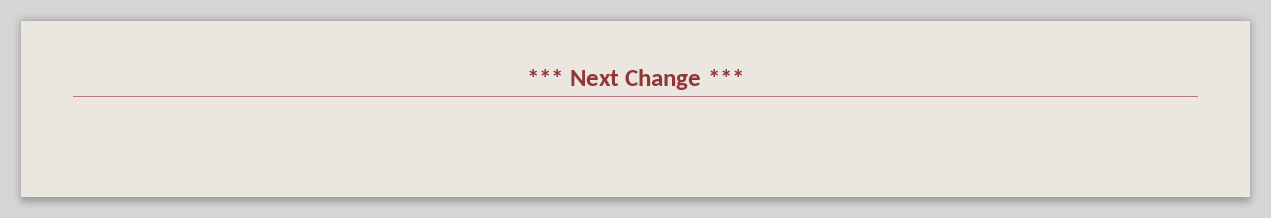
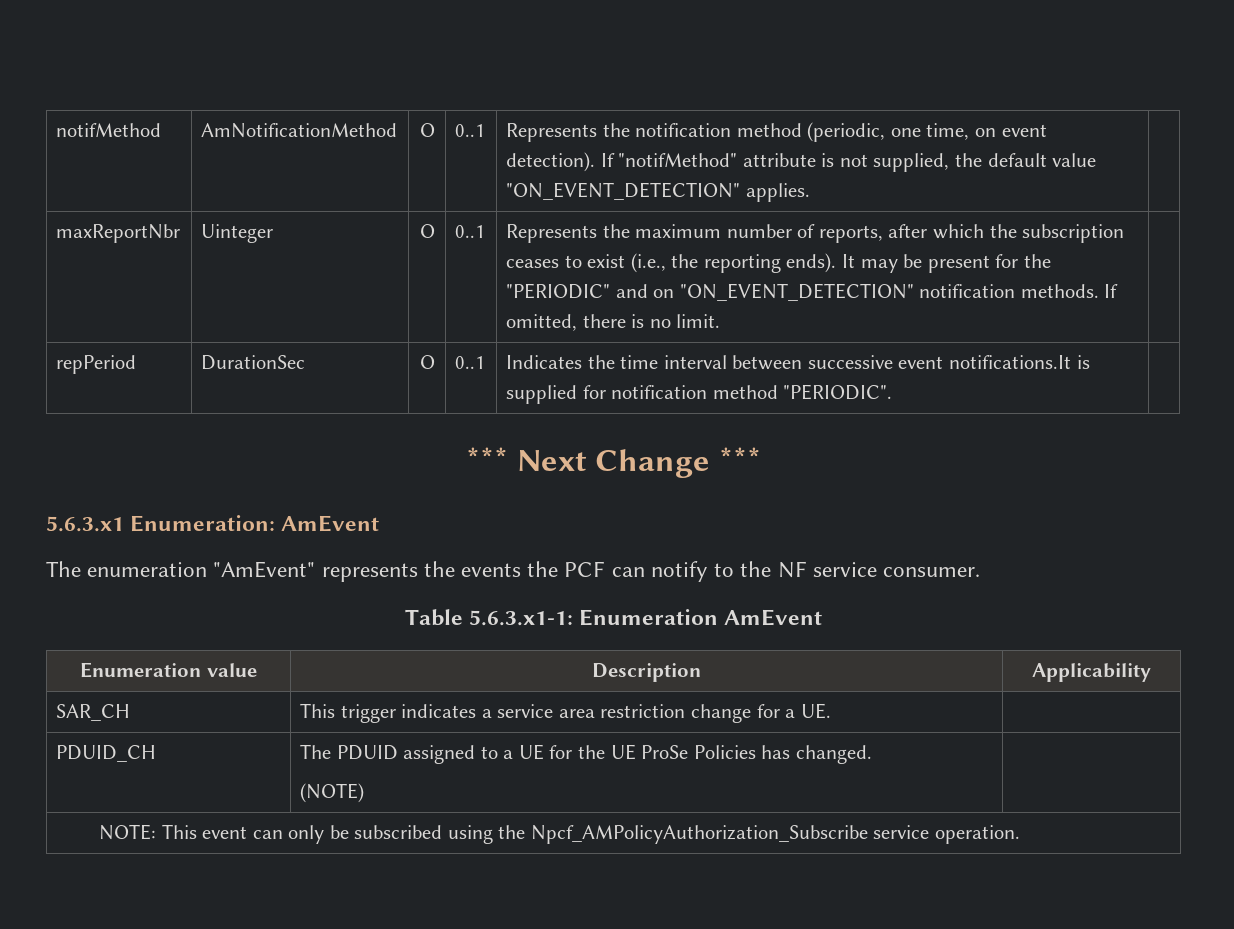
[526,69,745,90] *** Next Change *** -> [56,123,162,137] [201,123,398,138] [419,123,435,137] [455,124,486,137] [506,122,1047,142] [506,152,1097,172] [506,182,810,202] [56,224,181,243] [201,224,274,243] [419,224,435,238] [455,225,486,238] [506,224,1125,243] [506,253,1051,273] [506,283,1119,301] [506,314,721,331] [56,355,137,374] [201,355,306,370] [419,355,435,369] [455,356,486,369] [506,355,1090,370] [506,384,893,404] [465,447,762,478] [46,515,380,532] [46,561,980,582] [404,609,823,626] [80,662,257,678] [591,663,701,682] [1032,663,1151,682] [56,704,131,721] [300,703,831,723] [56,745,157,762] [300,744,872,764] [300,783,365,803] [99,824,1020,844] notifMethod | AmNotificationMethod | O | 0..1 | Represents the notification method (periodic, one time, on event detection). If "notifMethod" attribute is not supplied, the default value "ON_EVENT_DETECTION" applies. | // maxReportNbr | Uinteger | O | 0..1 | Represents the maximum number of reports, after which the subscription ceases to exist (i.e., the reporting ends). It may be present for the "PERIODIC" and on "ON_EVENT_DETECTION" notification methods. If omitted, there is no limit. | // repPeriod | DurationSec | O | 0..1 | Indicates the time interval between successive event notifications.It is supplied for notification method "PERIODIC". | // *** Next Change *** // 5.6.3.x1 Enumeration: AmEvent // The enumeration "AmEvent" represents the events the PCF can notify to the NF service consumer. // Table 5.6.3.x1-1: Enumeration AmEvent // Enumeration value | Description | Applicability // SAR_CH | This trigger indicates a service area restriction change for a UE. | // PDUID_CH | The PDUID assigned to a UE for the UE ProSe Policies has changed. // (NOTE) | // NOTE: This event can only be subscribed using the Npcf_AMPolicyAuthorization_Subscribe service operation.

